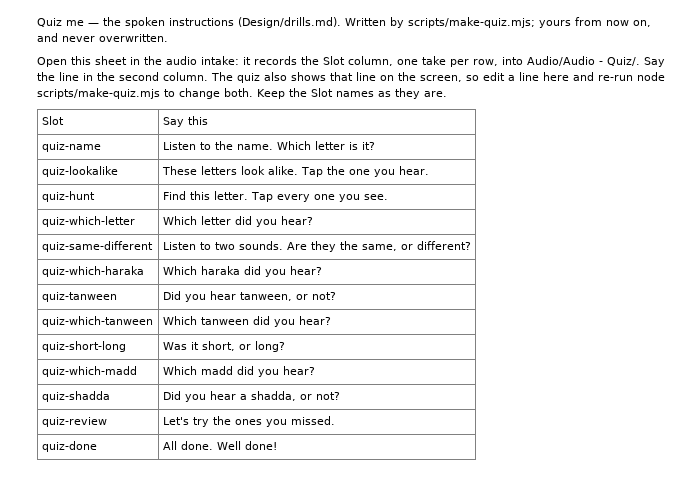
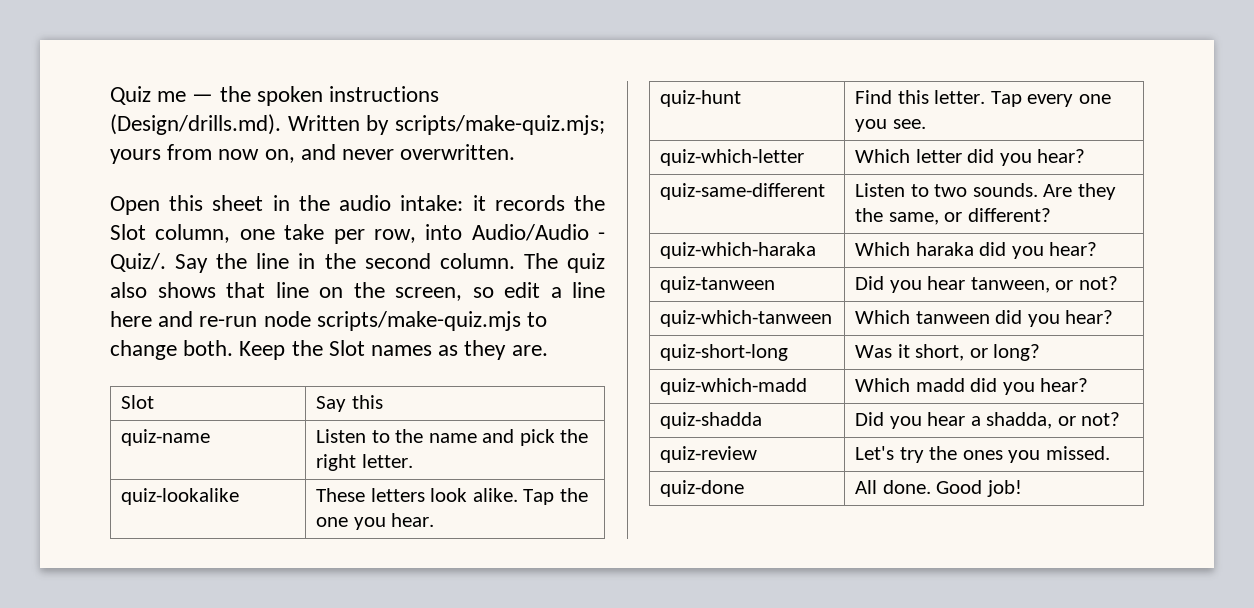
[236,141,375,150] name. Which letter is it? -> [428,429,589,446] [316,454,413,471] name and pick the right letter.
[216,441,277,450] Well done! -> [936,480,1022,497] Good job!

